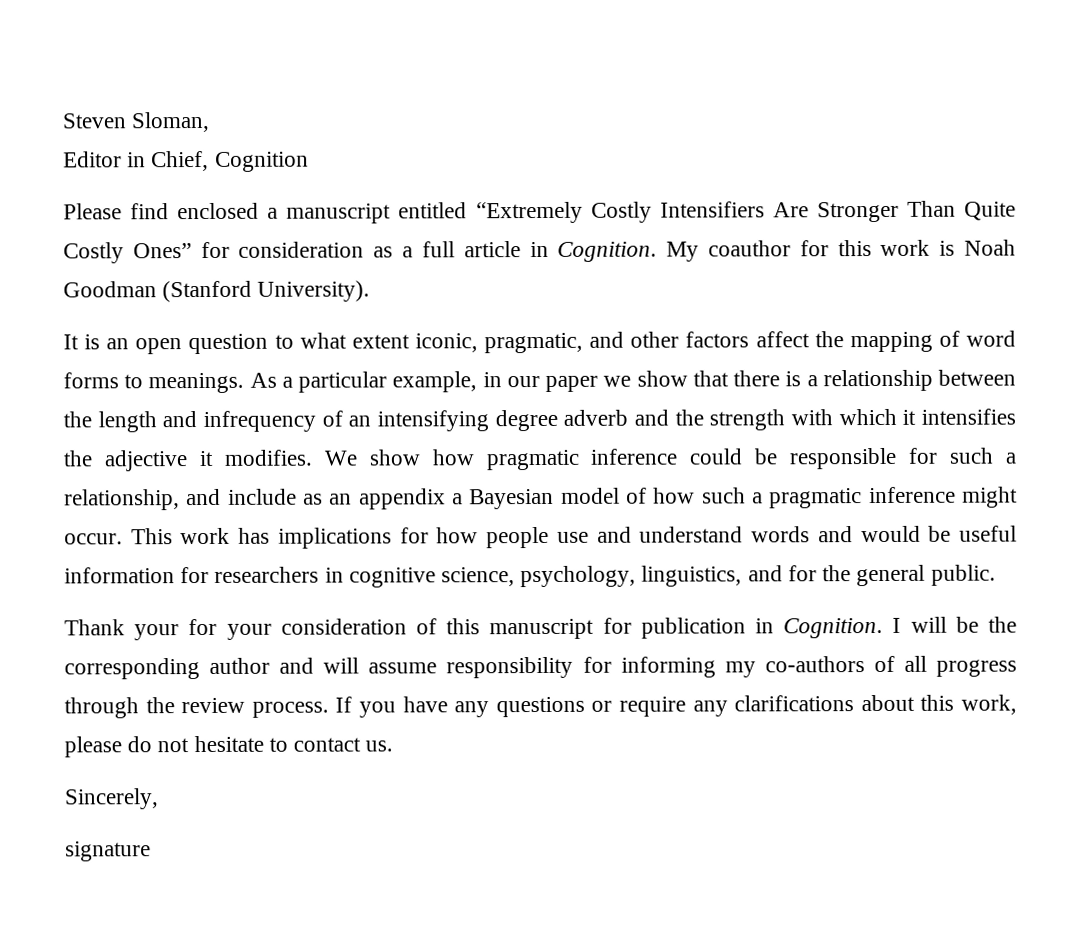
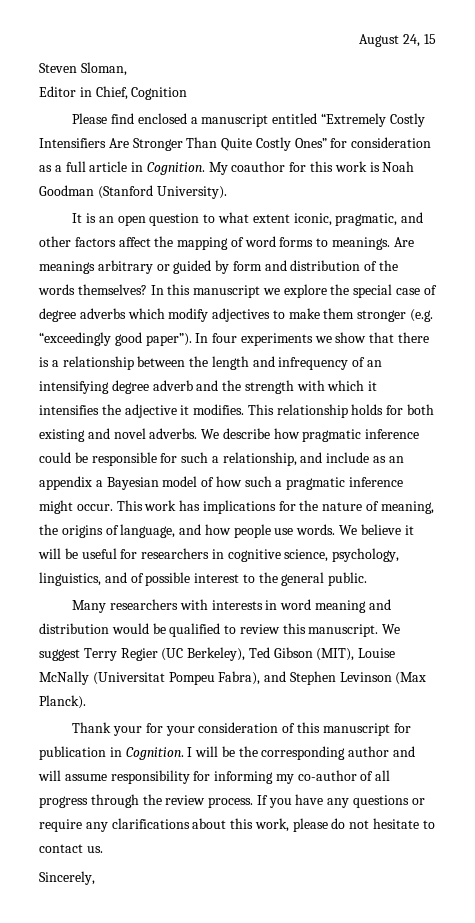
(62, 121) none -> [359,34,436,47] August 24, 15 //
[249,371,599,393] As a particular example, in our paper -> [393,237,414,247] [39,260,399,274] [38,284,437,298] [39,308,434,322] [39,332,313,346] Are meanings arbitrary or guided by form and distribution of the words themselves? In this manuscript we explore the special case of degree adverbs which modify adjectives to make them stronger (e.g. “exceedingly good paper”). In four experiments
[323,449,421,466] We show -> [247,404,435,418] [39,428,270,442] This relationship holds for both existing and novel adverbs. We describe
[436,525,921,549] how people use and understand words and would -> [299,500,434,514] [39,524,414,538] [38,548,61,559] the nature of meaning, the origins of language, and how people use words. We believe it will
[64,567,175,584] information -> (117, 553) none
[787,565,817,582] for -> [130,572,255,586] of possible interest to
(996, 575) none -> [72,599,391,613] [39,623,401,637] [39,647,396,661] [39,671,427,685] [39,695,86,709] // Many researchers with interests in word meaning and distribution would be qualified to review this manuscript. We suggest Terry Regier (UC Berkeley), Ted Gibson (MIT), Louise McNally (Universitat Pompeu Fabra), and Stephen Levinson (Max Planck).
[764,656,865,673] co-authors -> [297,770,357,781] co-author
[65,841,151,862] // signature -> (95, 878) none

